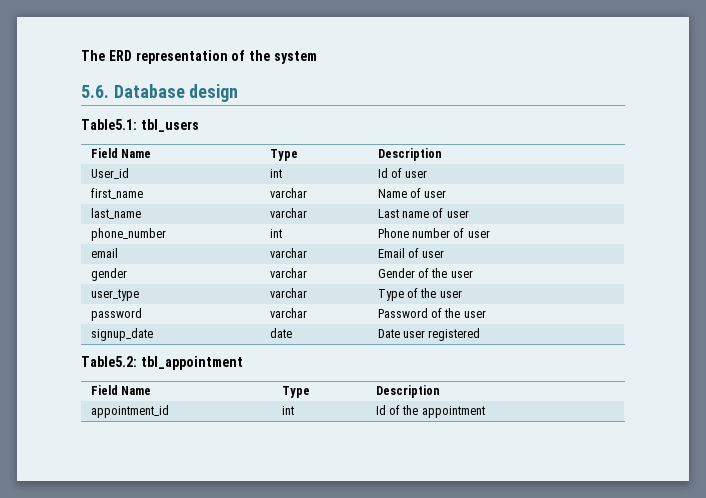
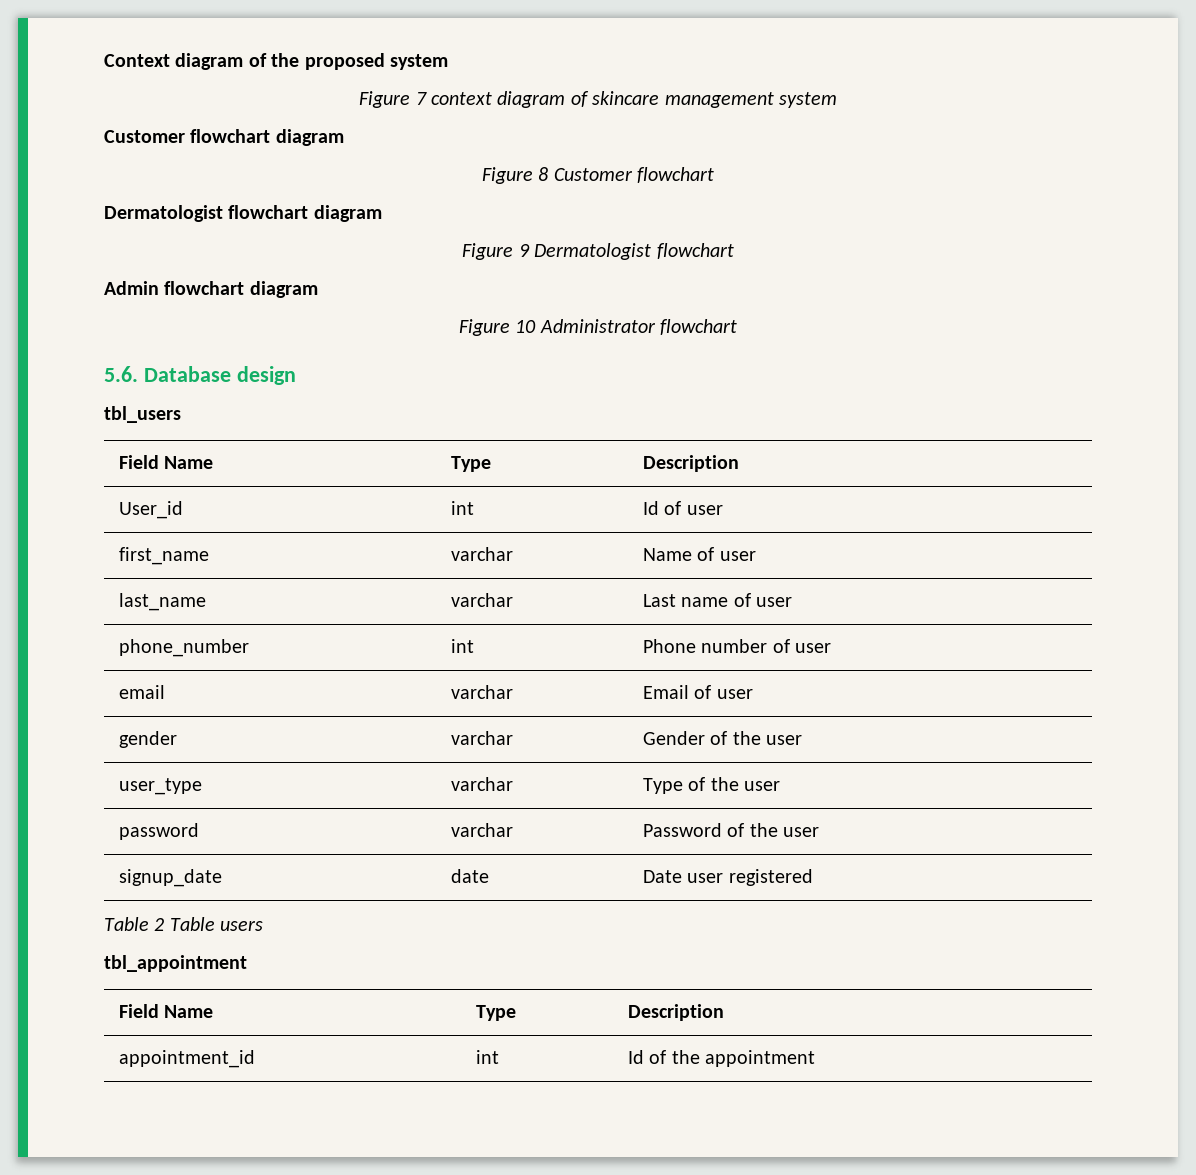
[81,50,317,64] The ERD representation of the system -> [104,53,448,70] [359,91,837,108] [104,129,344,146] [481,167,715,184] [104,205,382,222] [462,243,734,260] [104,281,318,298] [458,319,738,336] Context diagram of the proposed system // Figure 7 context diagram of skincare management system // Customer flowchart diagram // Figure 8 Customer flowchart // Dermatologist flowchart diagram // Figure 9 Dermatologist flowchart // Admin flowchart diagram // Figure 10 Administrator flowchart
[81,119,137,130] Table5.1: -> (296, 375) none
[81,356,137,367] Table5.2: -> [104,917,264,931] Table 2 Table users //

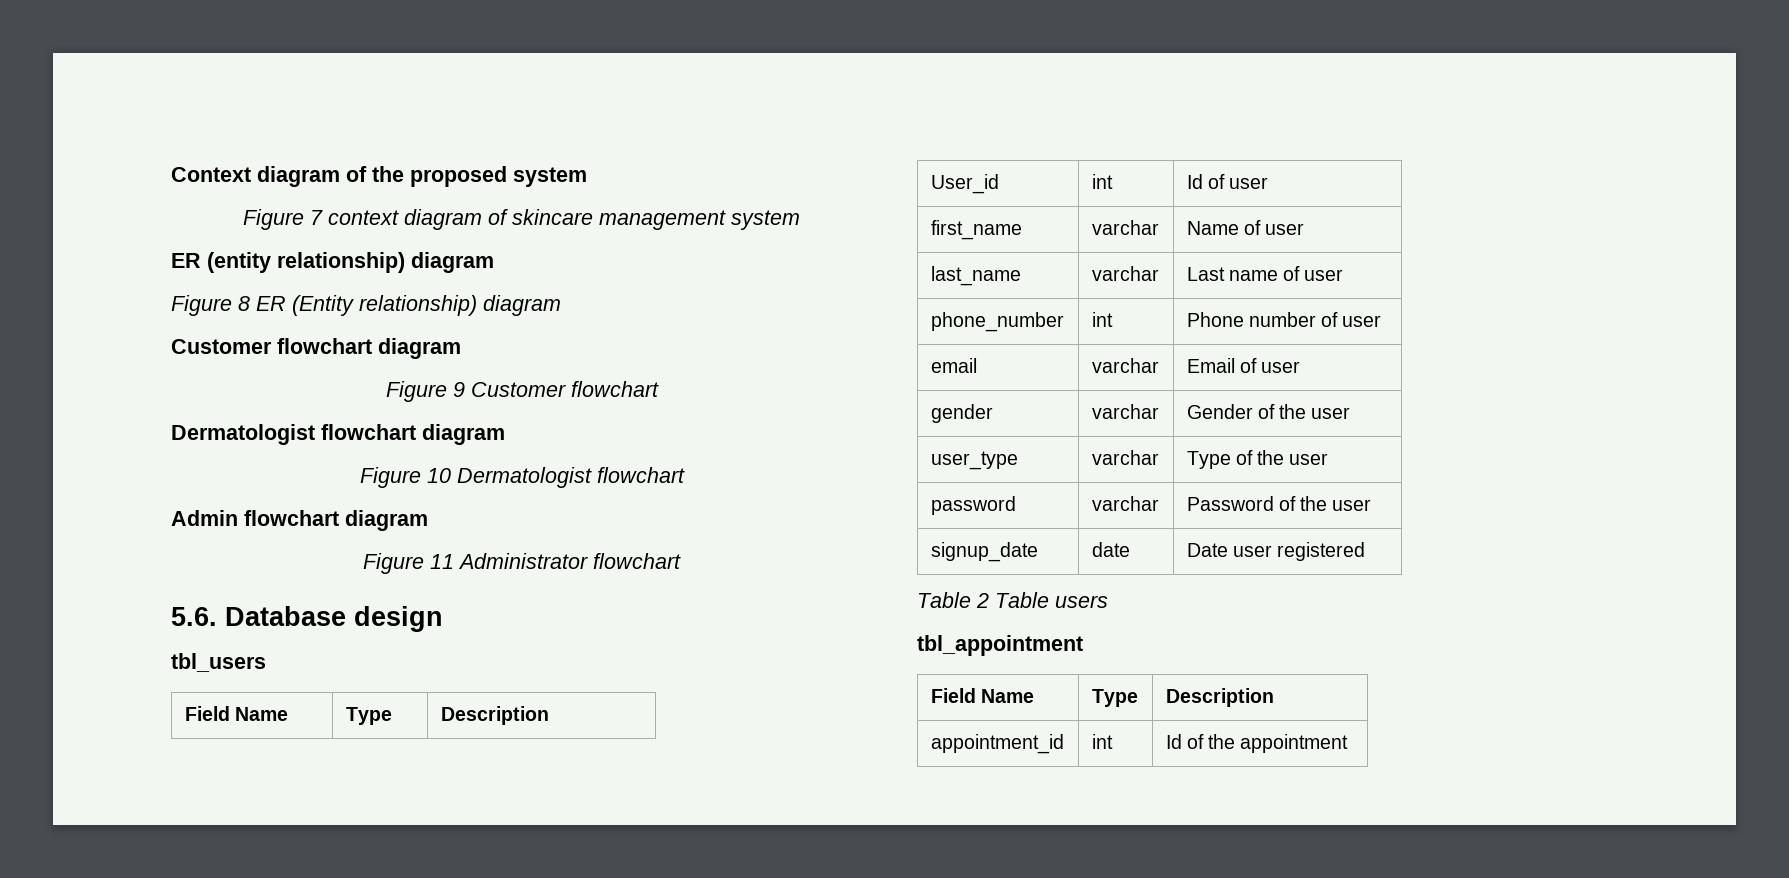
(837, 100) none -> [171,252,494,273] [171,295,561,316] // ER (entity relationship) diagram // Figure 8 ER (Entity relationship) diagram
[538,167,549,181] 8 -> [452,382,465,397] 9
[518,244,530,257] 9 -> [426,468,451,483] 10
[515,320,537,333] 10 -> [430,554,454,569] 11

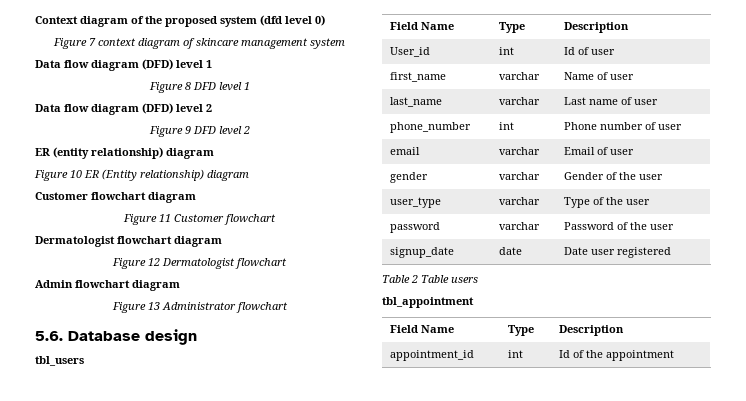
(587, 177) none -> [260,15,325,26] (dfd level 0)
(800, 220) none -> [35,59,212,71] [148,82,250,93] [35,103,212,115] [148,126,250,137] // Data flow diagram (DFD) level 1 // Figure 8 DFD level 1 // Data flow diagram (DFD) level 2 // Figure 9 DFD level 2
[238,296,250,311] 8 -> [70,170,82,178] 10
[452,382,465,397] 9 -> [159,214,171,222] 11
[426,468,451,483] 10 -> [148,258,160,266] 12
[430,554,454,569] 11 -> [147,302,160,310] 13

